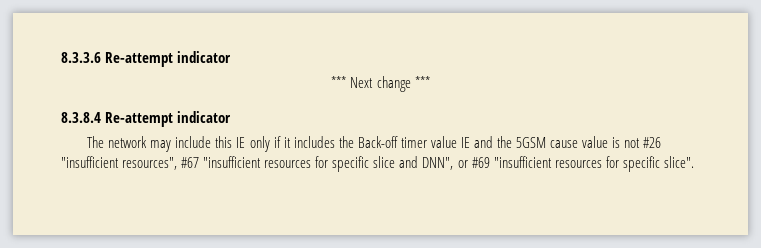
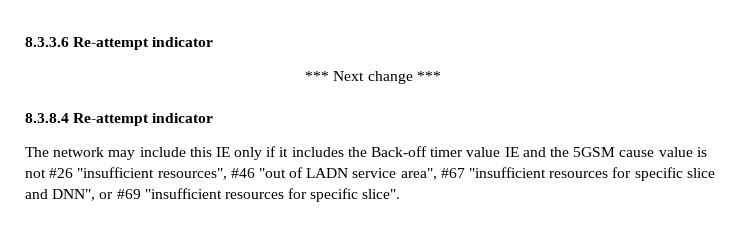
(178, 163) none -> [230,167,437,180] #46 "out of LADN service area",

